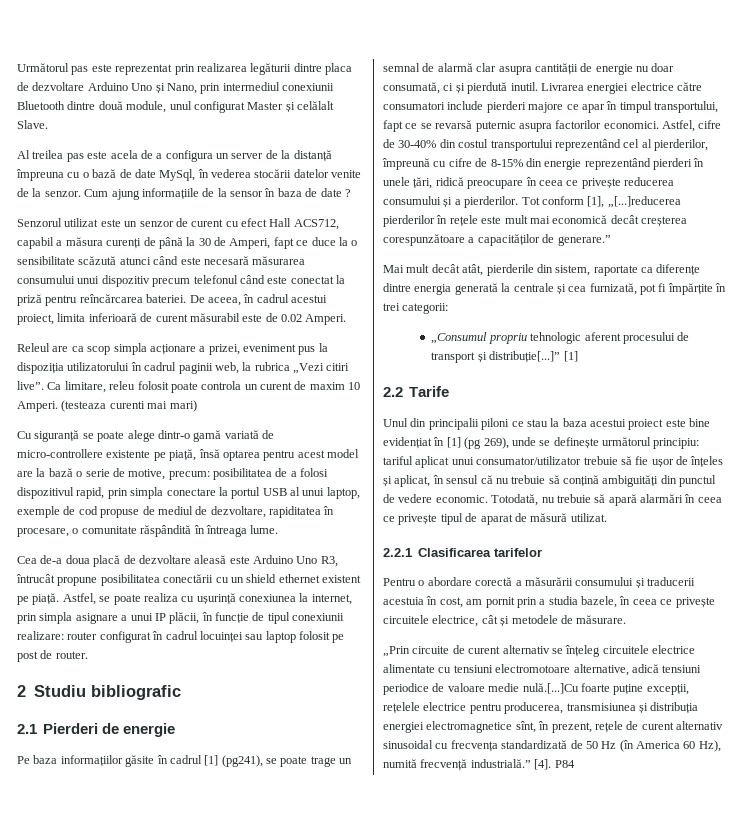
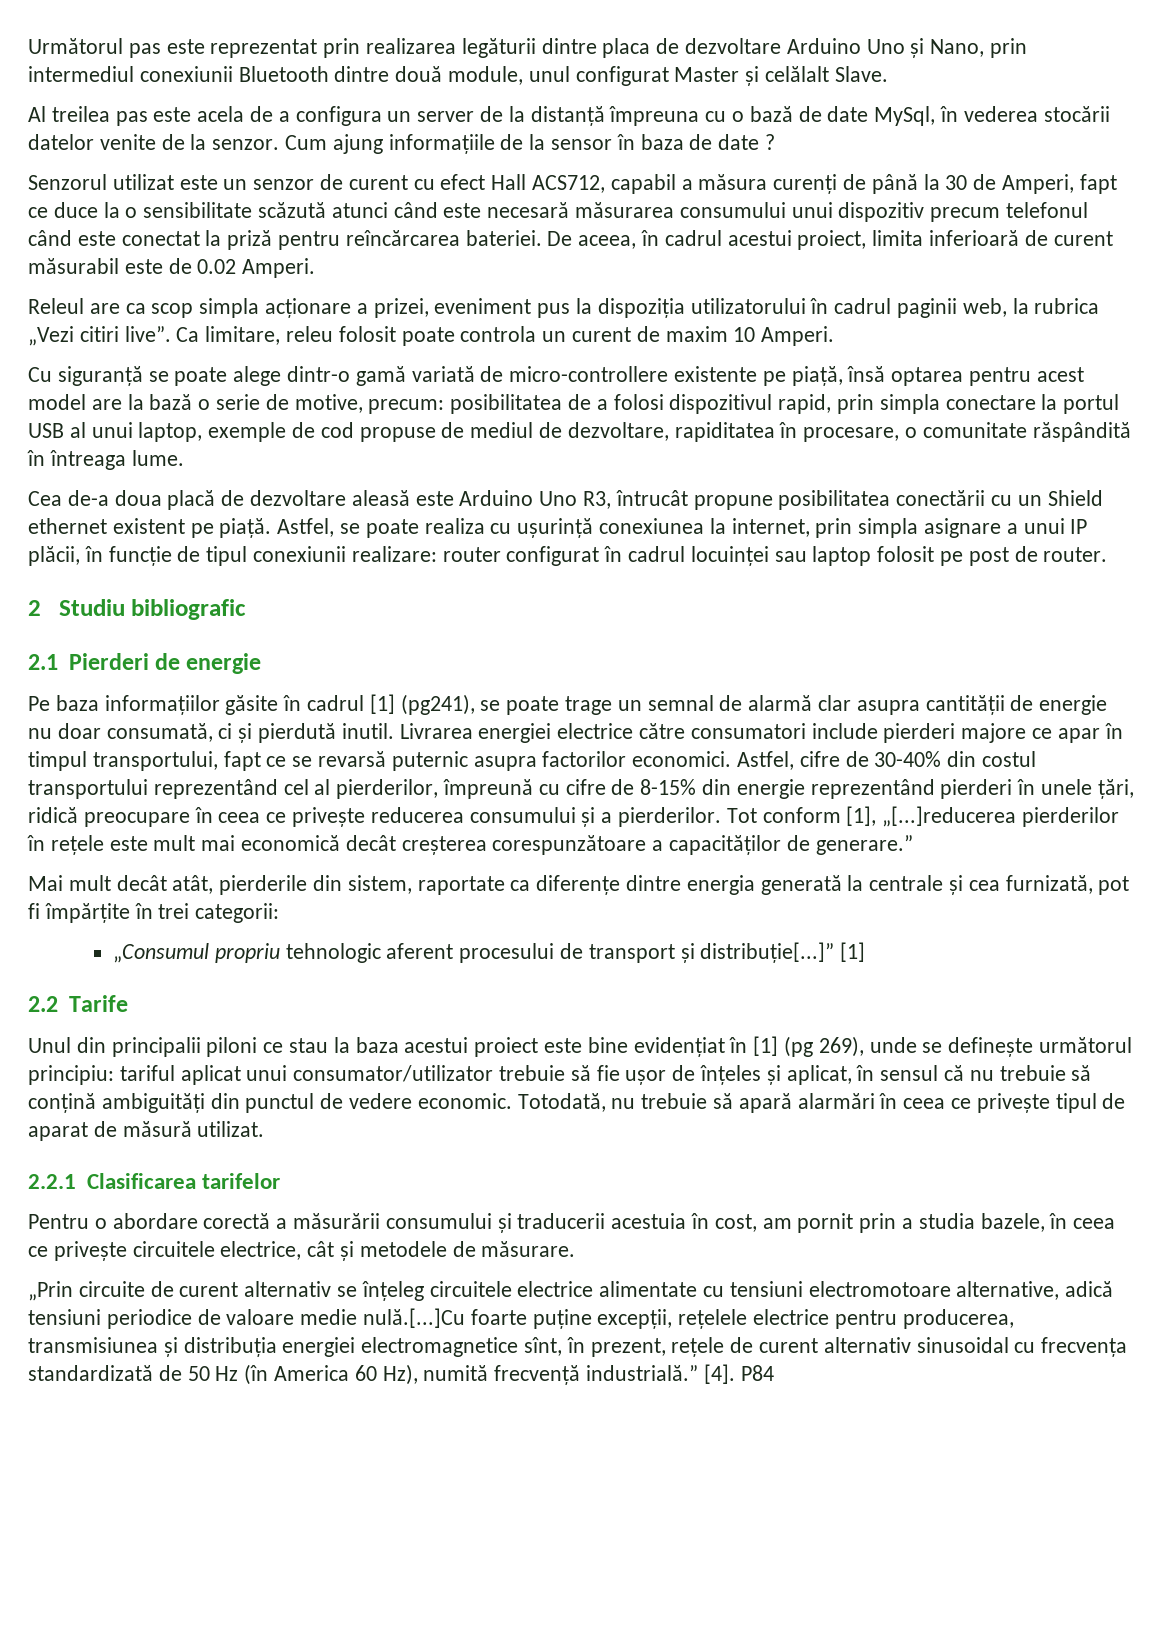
[61,400,197,412] (testeaza curenti mai mari) -> (835, 336) none
[246,574,277,583] shield -> [1047,490,1103,506] Shield

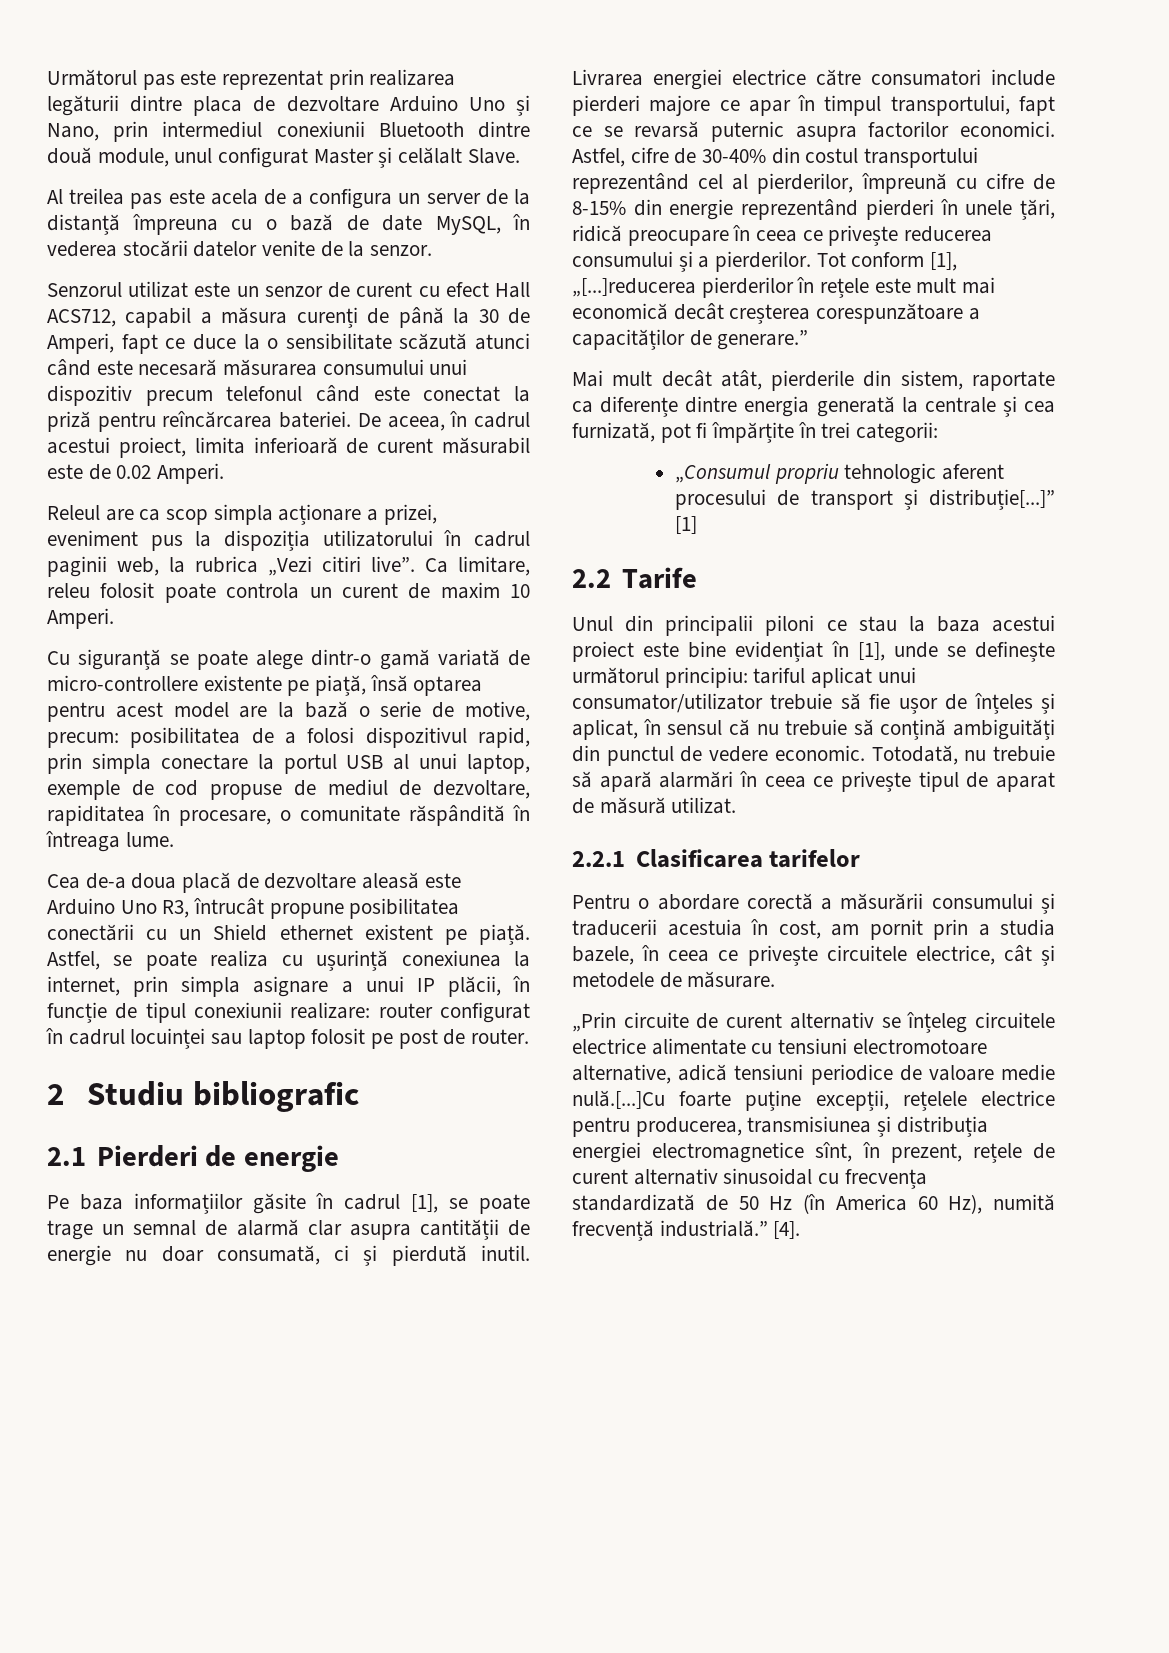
[874,106,936,126] MySql, -> [435,216,501,235] MySQL,
[285,134,776,154] Cum ajung informațiile de la sensor în baza de date ? -> (433, 250) none
[369,694,475,715] [1] (pg241), -> [411,1194,438,1213] [1],
[753,1036,864,1057] [1] (pg 269), -> [857,642,885,661] [1],
[740,1365,774,1381] P84 -> (801, 1230) none

